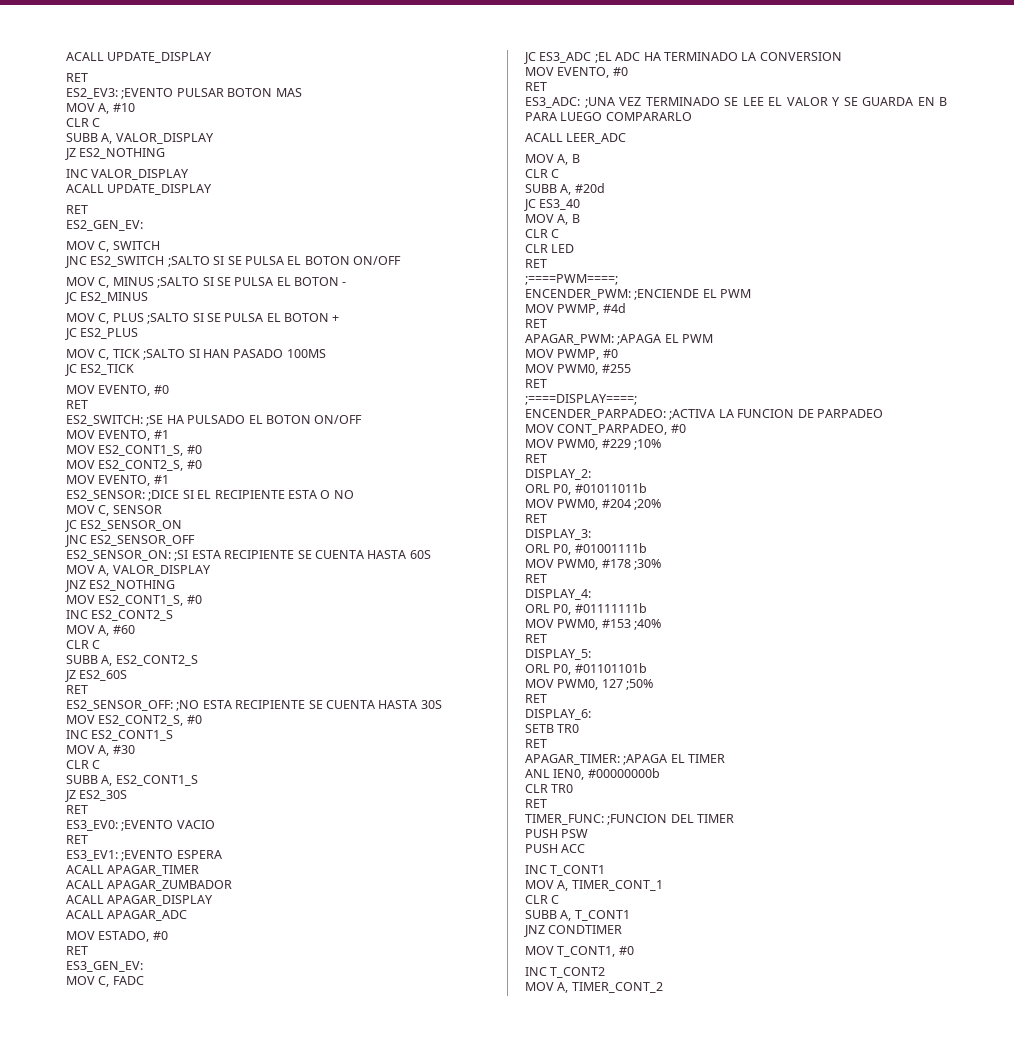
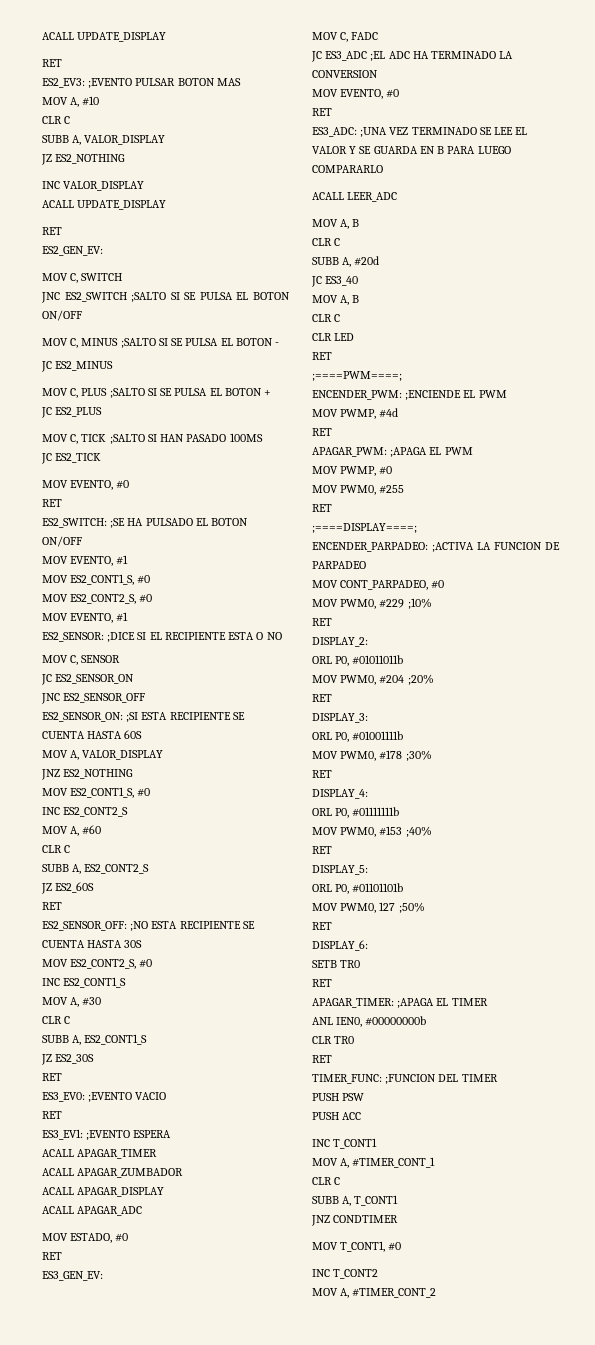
[571,880,663,891] TIMER_CONT_1 -> [352,1157,436,1168] #TIMER_CONT_1
[571,982,663,993] TIMER_CONT_2 -> [352,1288,437,1298] #TIMER_CONT_2

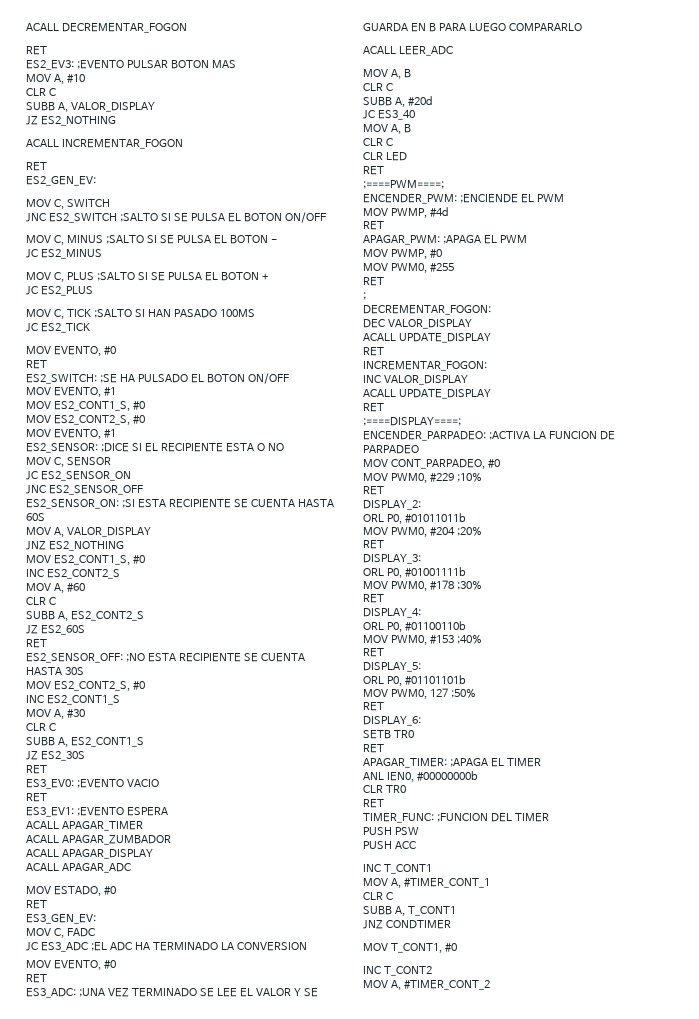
[42,32,167,42] ACALL UPDATE_DISPLAY -> [26,23,187,33] ACALL DECREMENTAR_FOGON
[42,181,145,191] [42,200,167,210] // INC VALOR_DISPLAY // ACALL UPDATE_DISPLAY -> [26,139,183,149] // ACALL INCREMENTAR_FOGON
(332, 508) none -> [363,292,366,300] [363,305,491,315] [363,319,472,329] [363,333,491,343] [363,347,384,356] [363,361,487,371] [363,375,468,385] [363,389,491,399] [363,403,384,412] // ; // DECREMENTAR_FOGON: // DEC VALOR_DISPLAY // ACALL UPDATE_DISPLAY // RET // INCREMENTAR_FOGON: // INC VALOR_DISPLAY // ACALL UPDATE_DISPLAY // RET
[352,807,400,817] #01111111b -> [404,621,466,631] #01100110b

